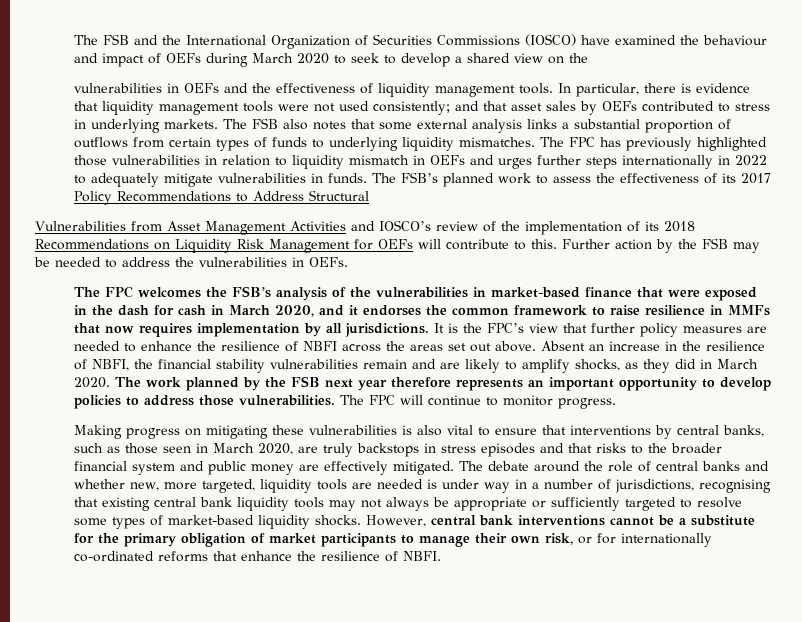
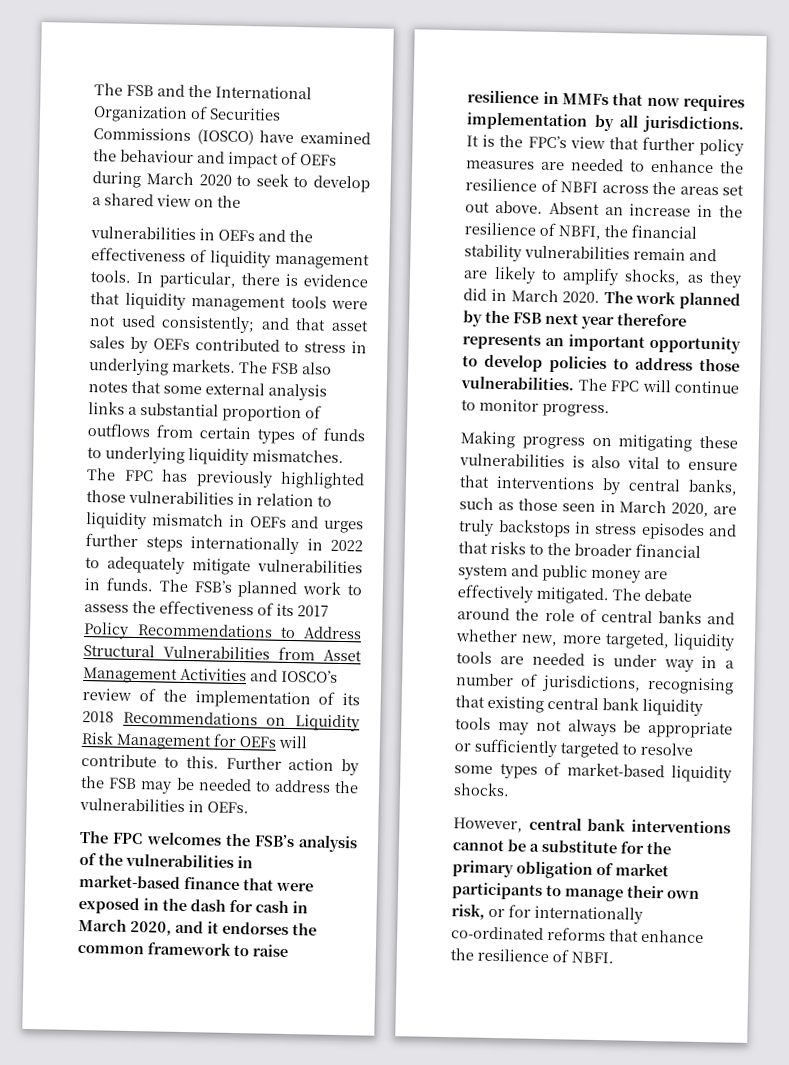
(370, 195) // -> (156, 651) none
(362, 520) none -> (511, 789) //

